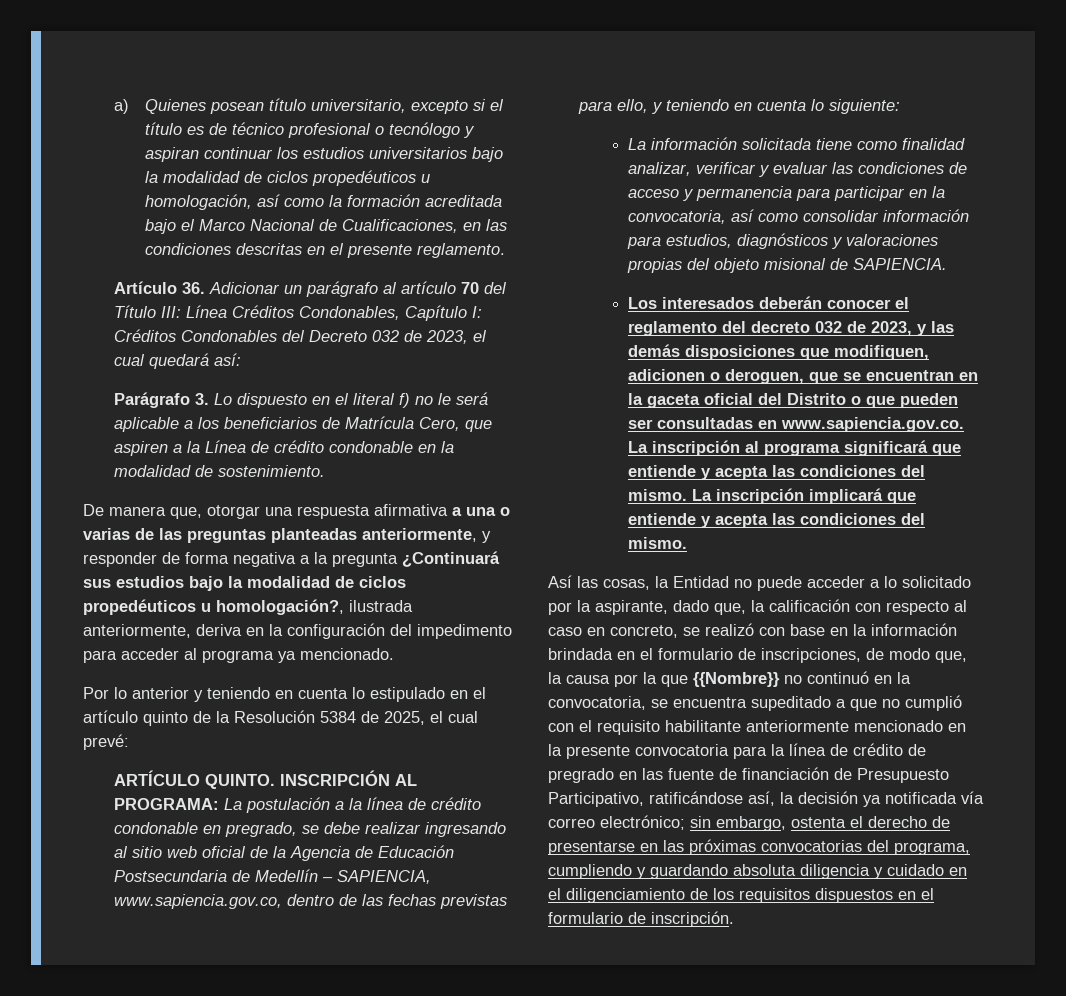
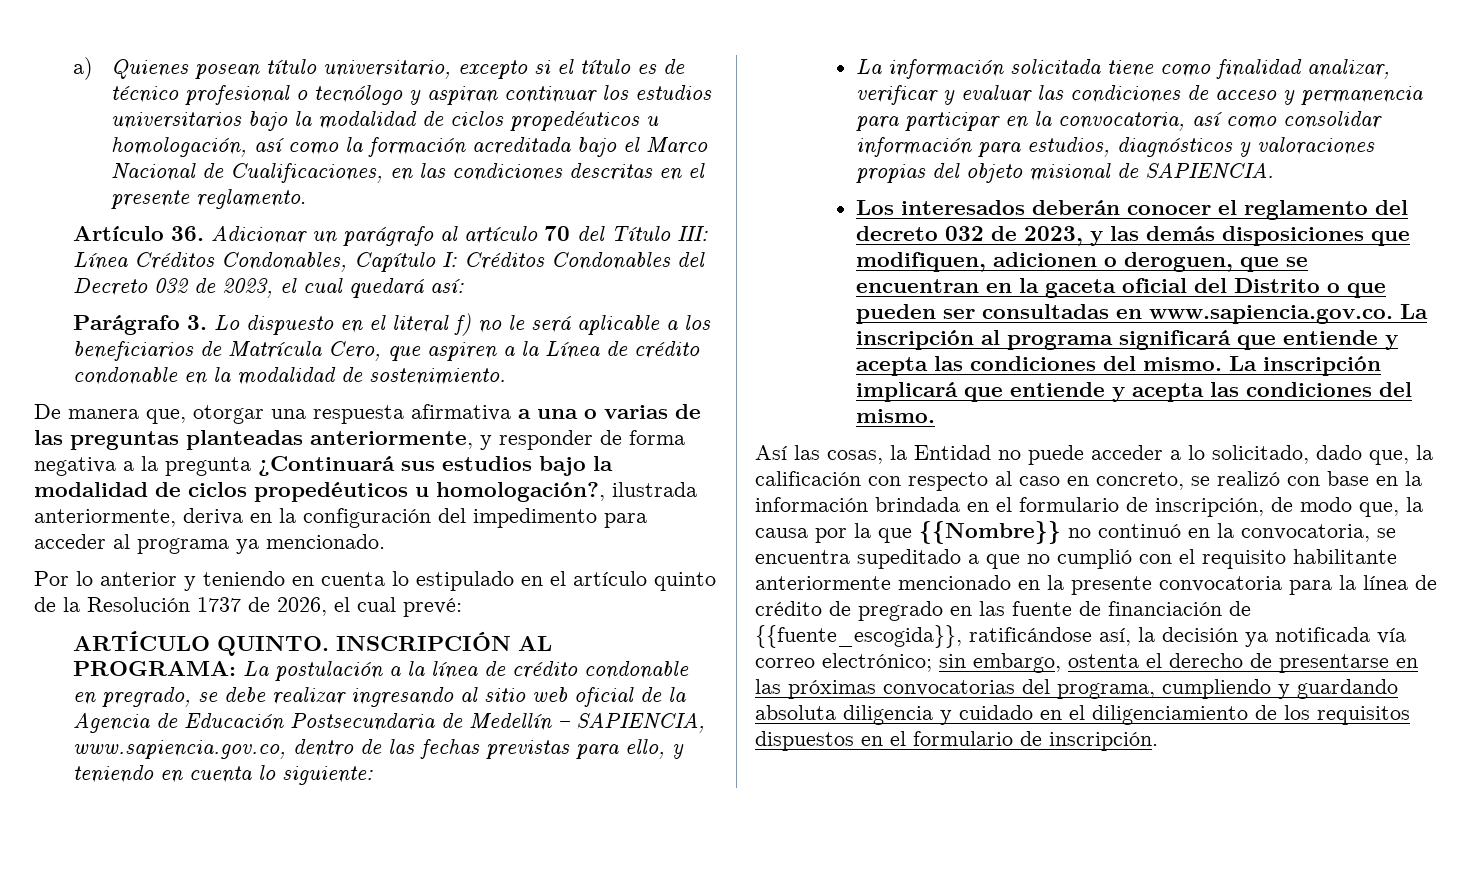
[320,711,425,725] 5384 de 2025, -> [197,597,327,616] 1737 de 2026,
[902,576,971,588] [548,600,668,615] solicitado por la aspirante, -> [1212,445,1309,464] solicitado,
[761,648,861,663] inscripciones, -> [1155,498,1264,517] inscripción,
[857,768,949,783] [548,792,644,807] Presupuesto Participativo, -> [755,625,962,648] {{fuente_escogida}},

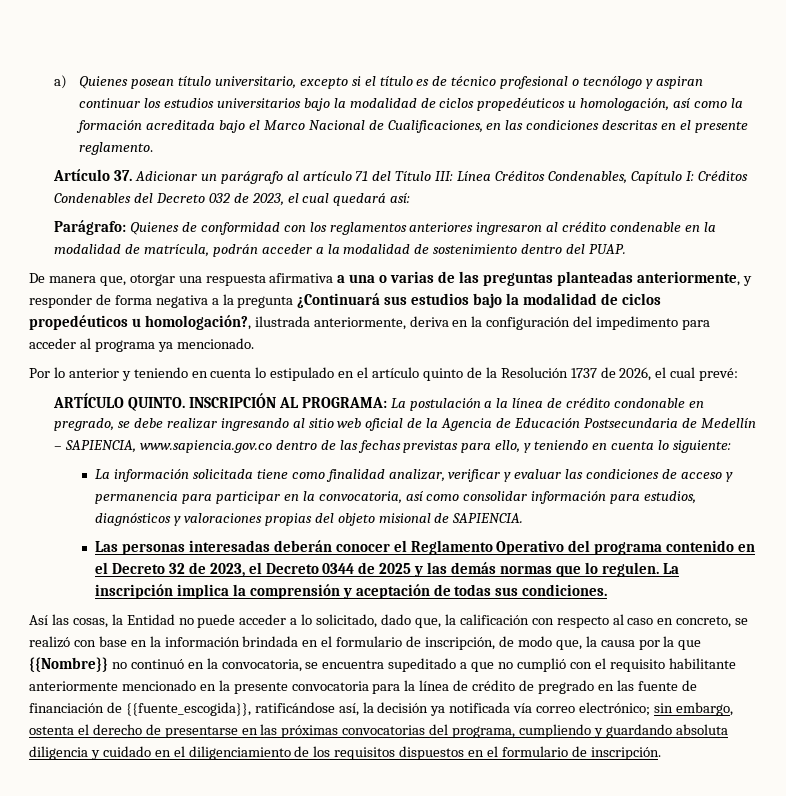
[170,226,204,241] 36. -> [113,170,132,181] 37.
[543,226,570,241] 70 -> [355,171,369,181] 71
[220,252,347,272] Condonables, -> [547,171,627,184] Condenables,
[550,252,671,270] Condonables -> [54,193,132,203] Condenables
[72,313,711,336] [72,341,700,362] [72,367,506,385] Parágrafo 3. Lo dispuesto en el literal f) no le será aplicable a los beneficiarios de Matrícula Cero, que aspiren a la Línea de crédito condonable en la modalidad de sostenimiento. -> [54,220,716,235] [54,244,627,257] Parágrafo: Quienes de conformidad con los reglamentos anteriores ingresaron al crédito condenable en la modalidad de matrícula, podrán acceder a la modalidad de sostenimiento dentro del PUAP.
[72,740,286,759] www.sapiencia.gov.co, -> [139,440,272,453] www.sapiencia.gov.co
[855,200,1408,220] [855,226,1410,246] [855,252,1308,272] [855,278,1386,298] [855,304,1428,324] [855,330,1398,350] [855,356,1381,376] [855,382,1412,402] [855,409,935,423] Los interesados deberán conocer el reglamento del decreto 032 de 2023, y las demás disposiciones que modifiquen, adicionen o deroguen, que se encuentran en la gaceta oficial del Distrito o que pueden ser consultadas en www.sapiencia.gov.co. La inscripción al programa significará que entiende y acepta las condiciones del mismo. La inscripción implicará que entiende y acepta las condiciones del mismo. -> [95,540,756,555] [95,562,679,577] [95,584,608,599] Las personas interesadas deberán conocer el Reglamento Operativo del programa contenido en el Decreto 32 de 2023, el Decreto 0344 de 2025 y las demás normas que lo regulen. La inscripción implica la comprensión y aceptación de todas sus condiciones.

